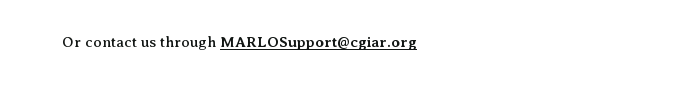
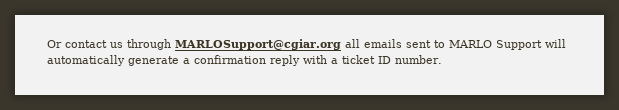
(418, 43) none -> [345,39,566,50] [47,55,442,66] all emails sent to MARLO Support will automatically generate a confirmation reply with a ticket ID number.

